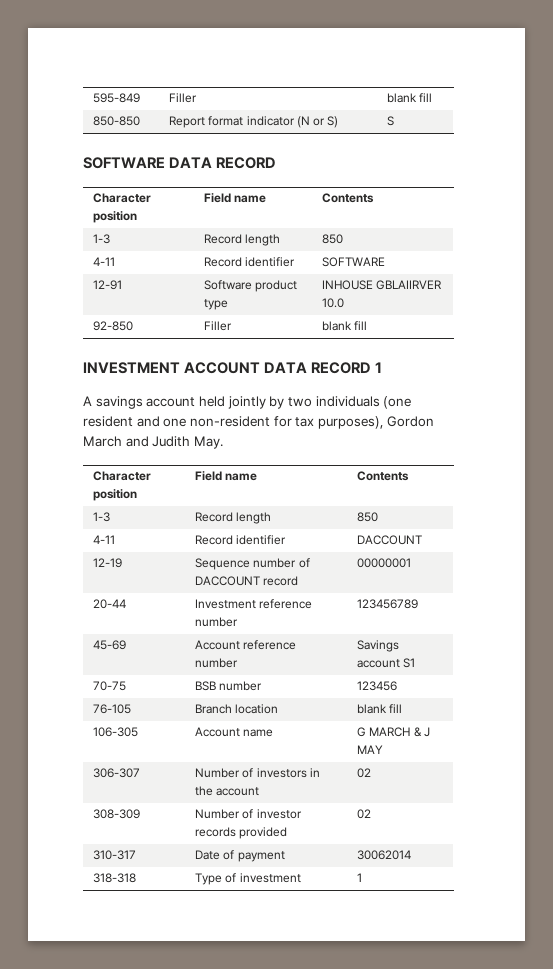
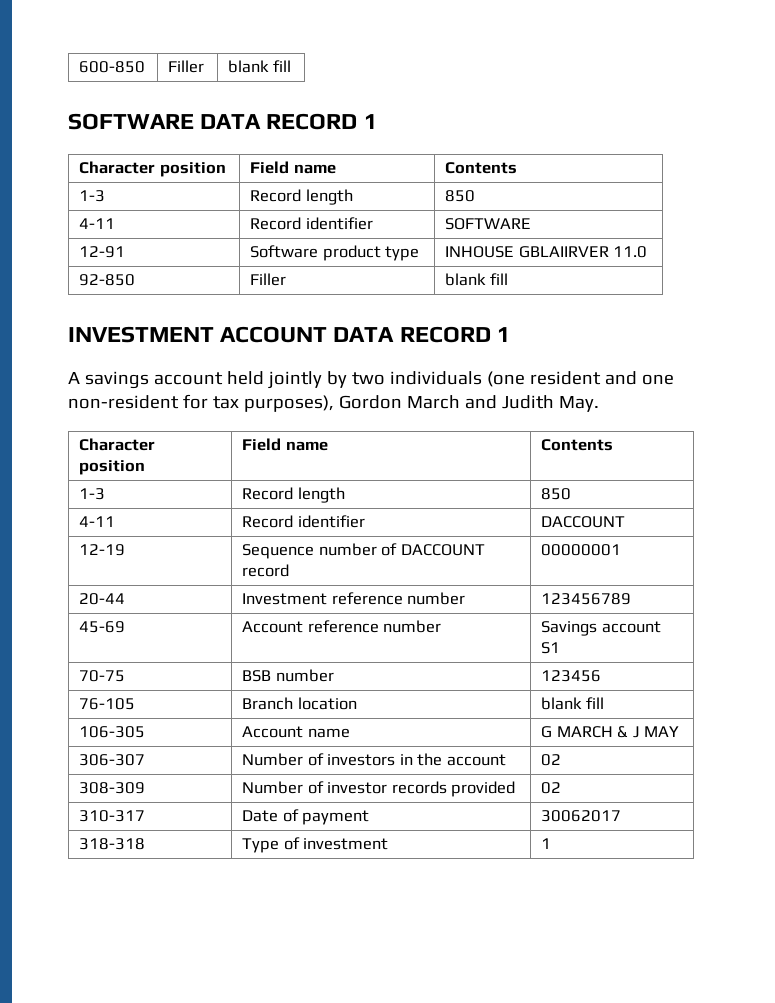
[93,93,141,103] [169,93,198,103] [387,93,433,103] [93,116,141,126] [169,116,339,128] [387,116,395,126] 595-849 | Filler | blank fill // 850-850 | Report format indicator (N or S) | S -> [79,61,146,73] [168,60,205,73] [228,60,291,73] 600-850 | Filler | blank fill
(277, 163) none -> [363,114,377,129] 1
[322,298,345,308] 10.0 -> [613,246,648,258] 11.0
[357,850,412,860] 30062014 -> [541,810,622,822] 30062017

